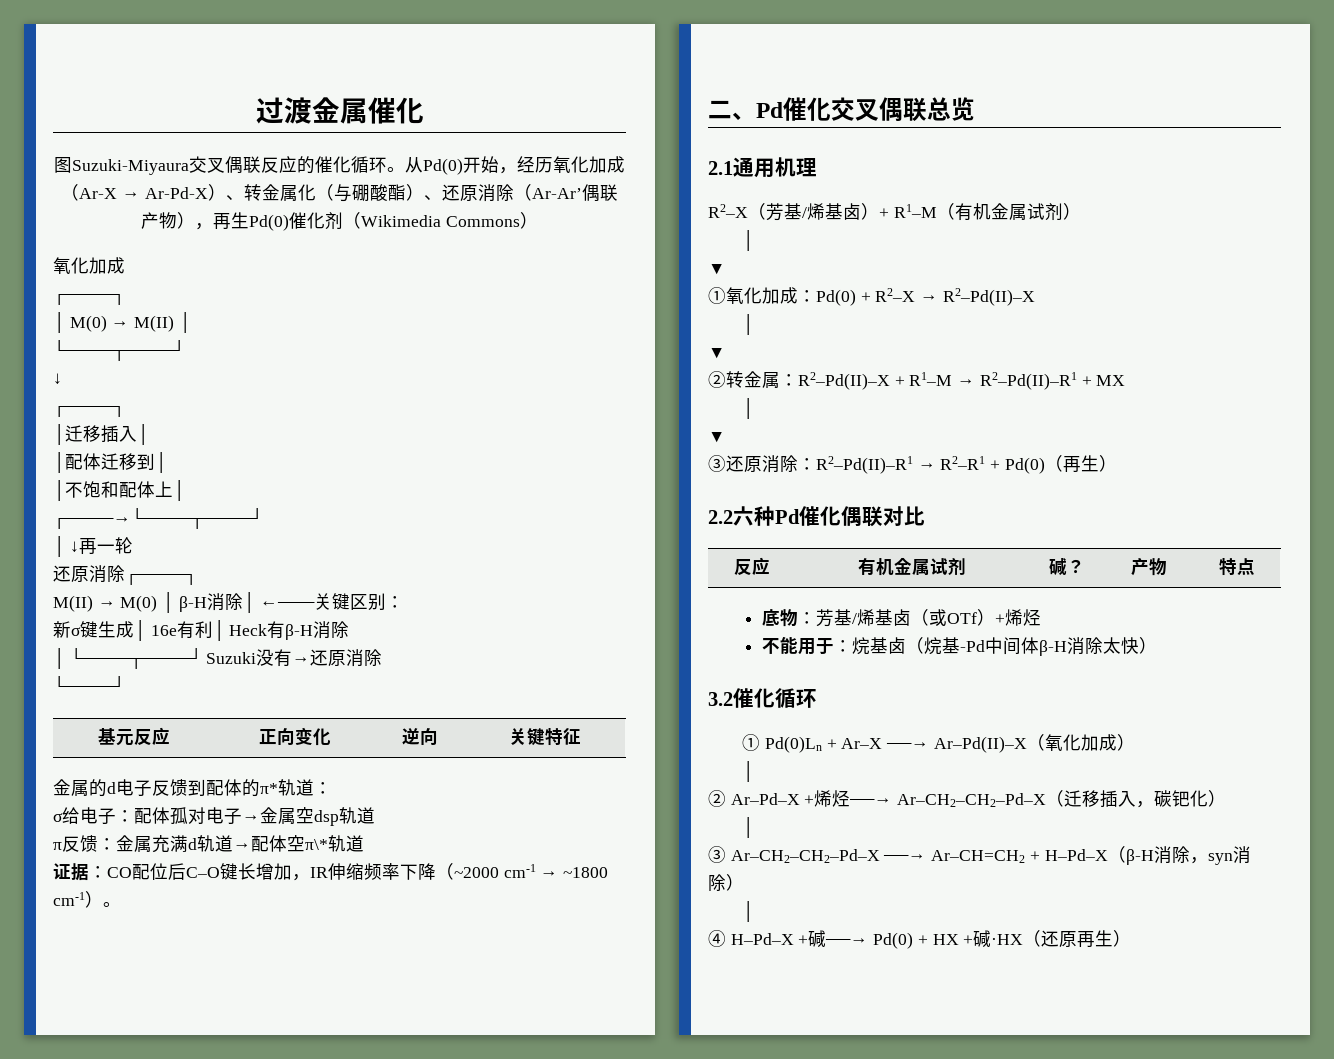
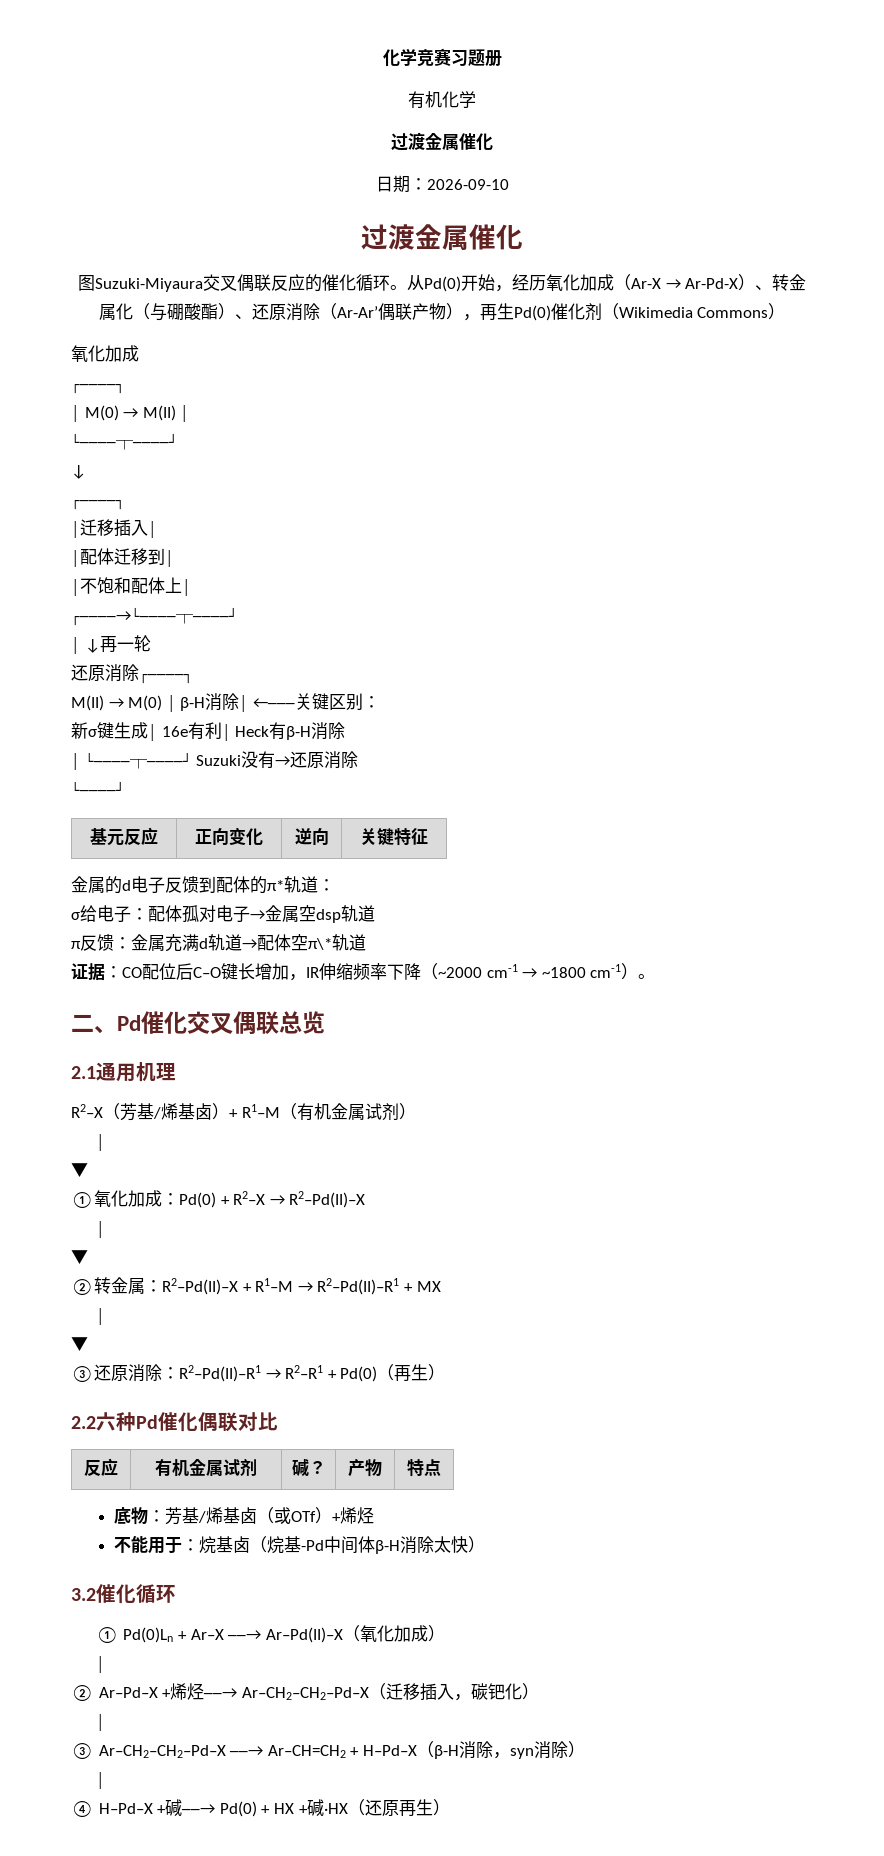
(255, 110) none -> [382,48,502,67] [408,91,476,109] [391,132,493,151] [375,175,509,193] 化学竞赛习题册 // 有机化学 // 过渡金属催化 // 日期：2026-09-10 //

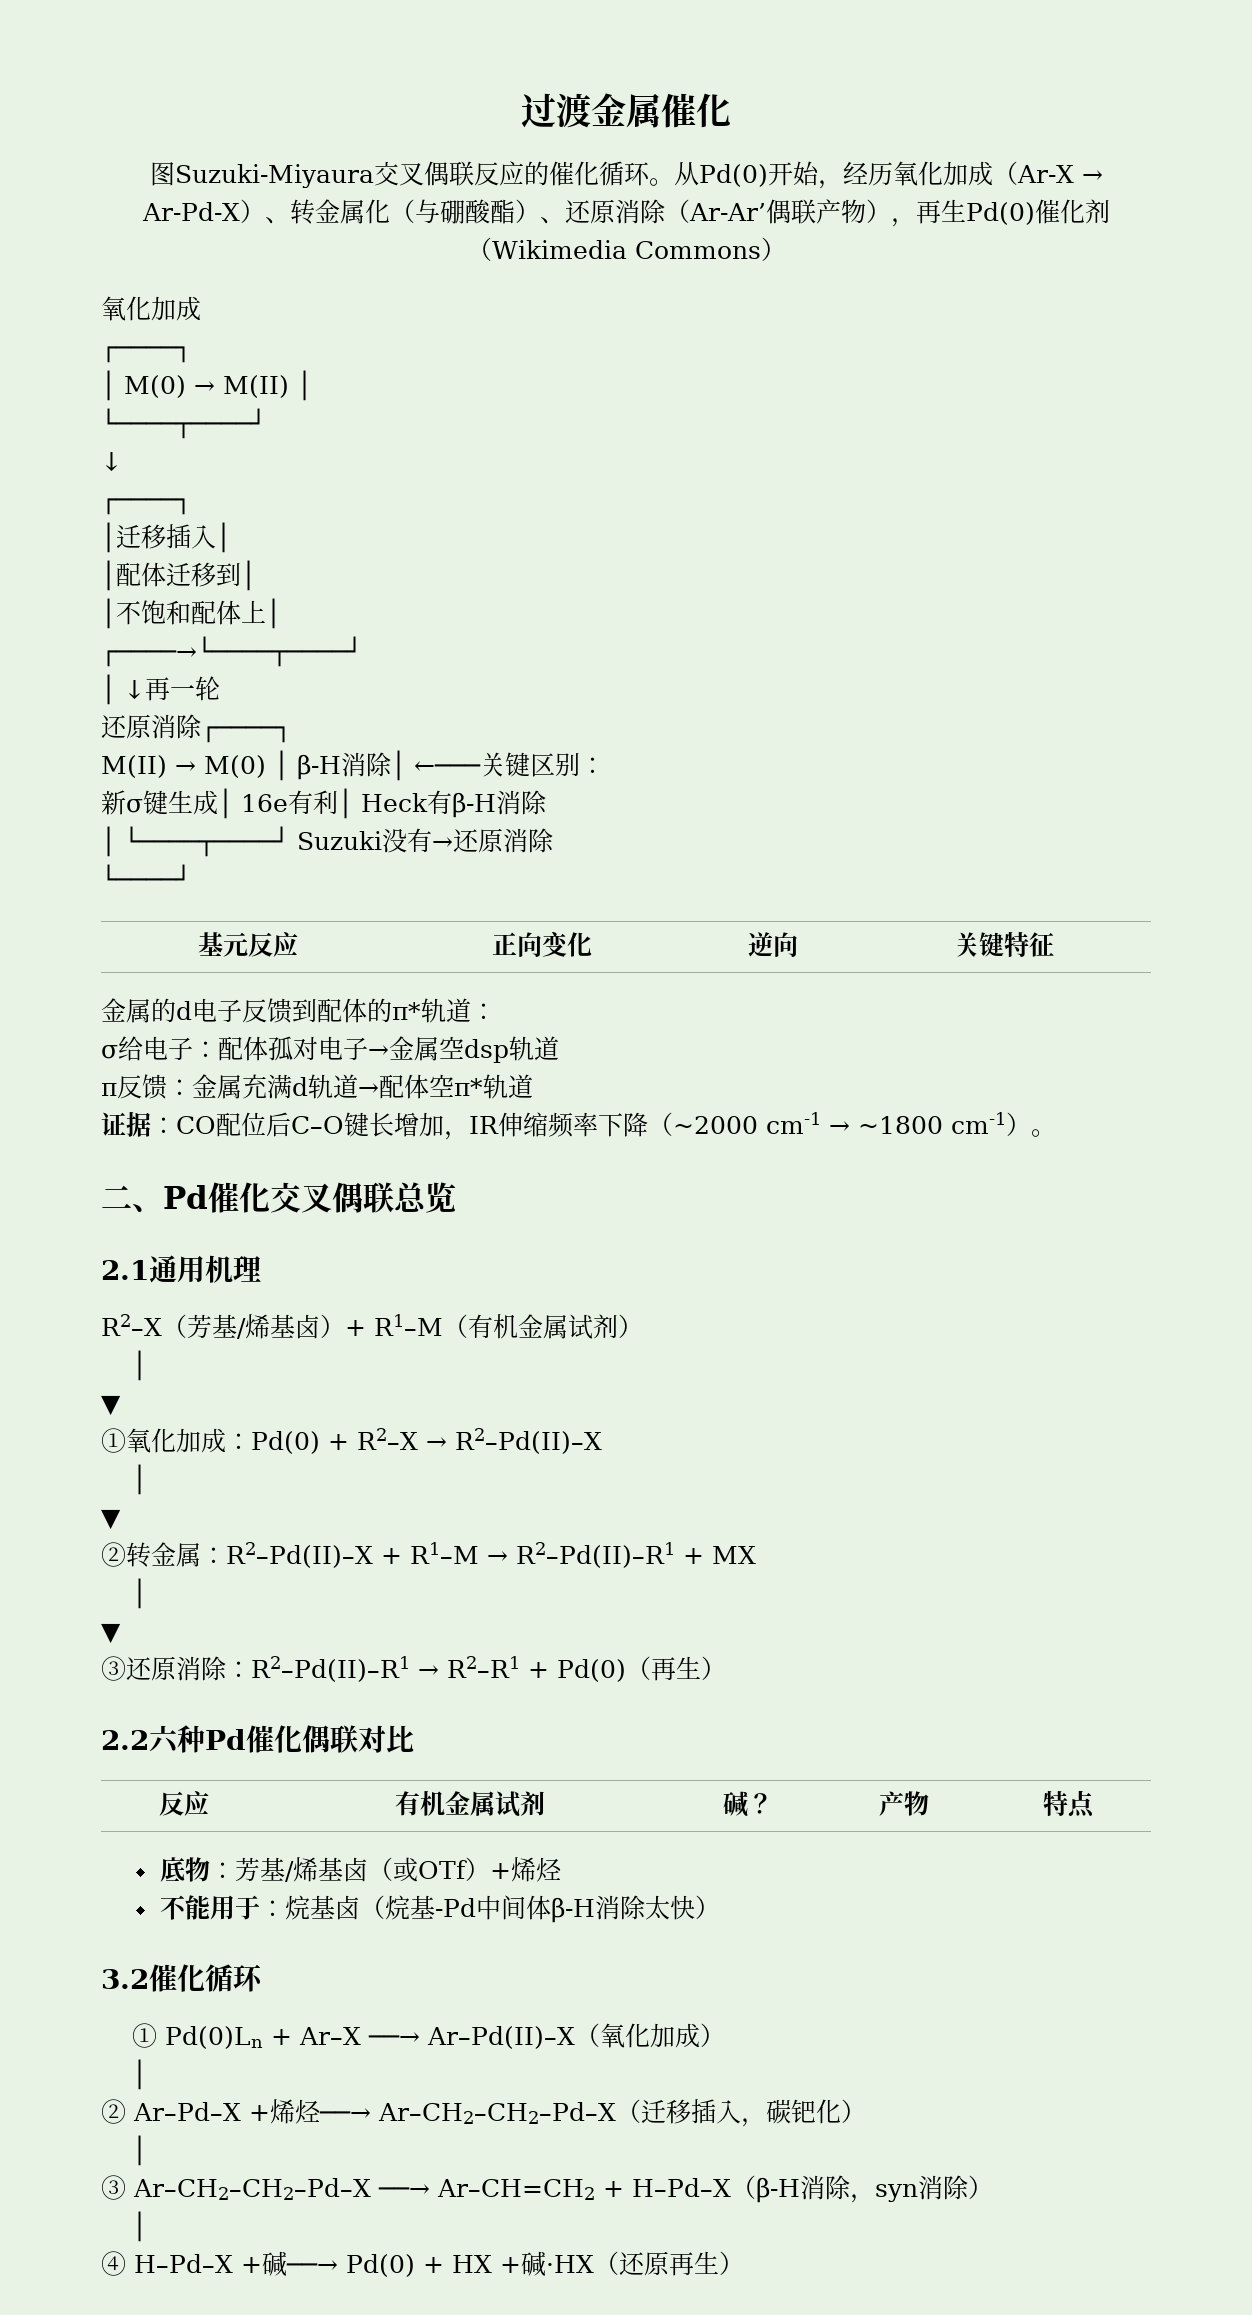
[382,48,502,67] [408,91,476,109] [391,132,493,151] [375,175,509,193] 化学竞赛习题册 // 有机化学 // 过渡金属催化 // 日期：2026-09-10 // -> (521, 110) none
[308,938,332,950] π\* -> [454,1078,483,1096] π*

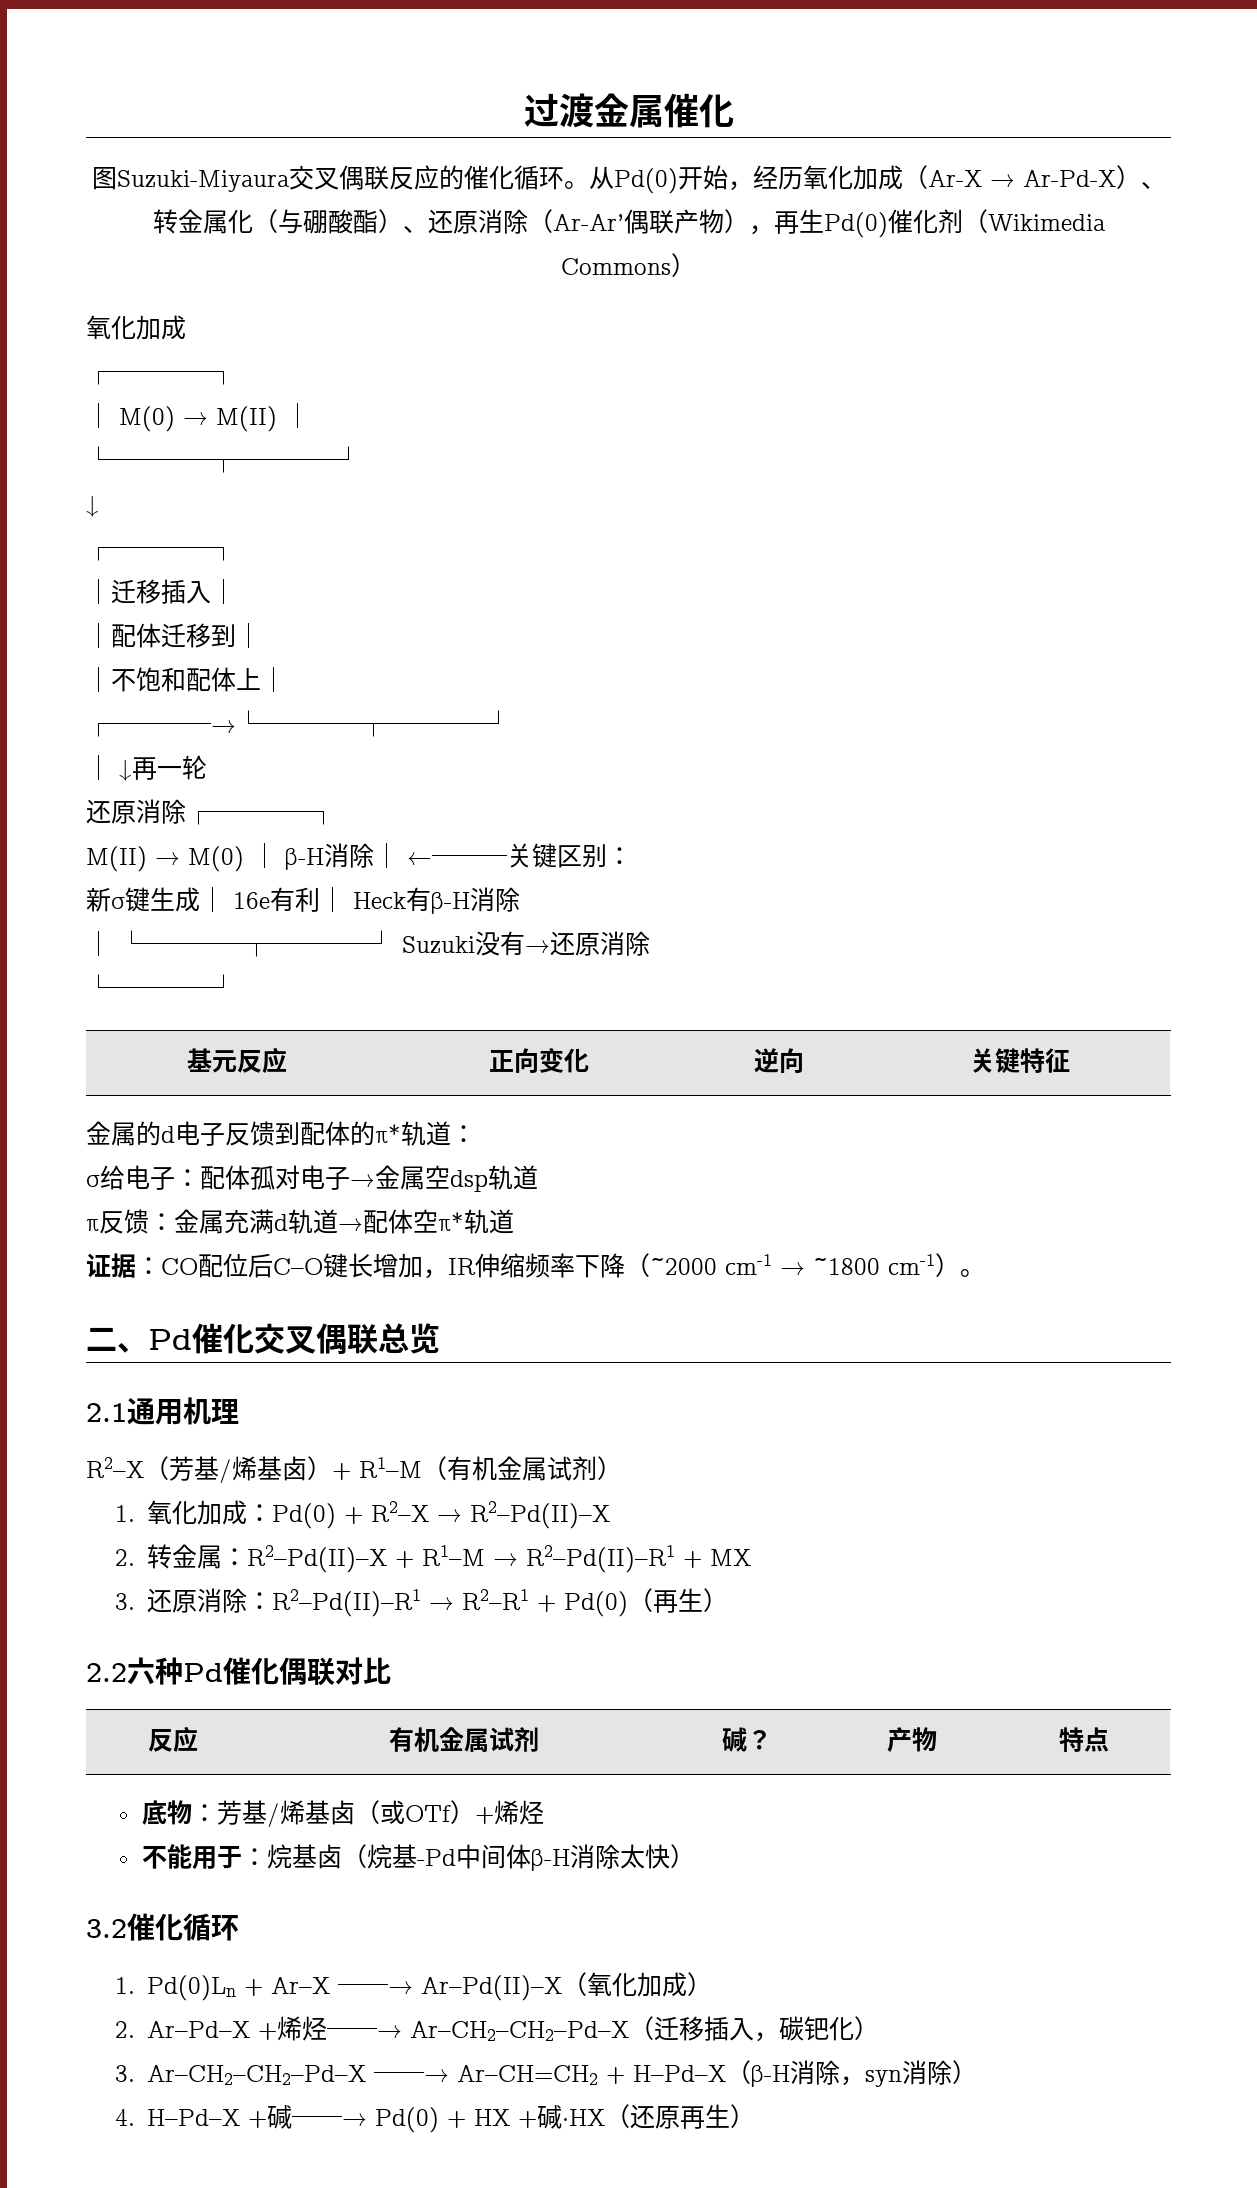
[132,1350,148,1381] [101,1395,121,1416] [101,1428,126,1453] │ // ▼ // ① -> [114,1505,135,1522] 1.
[132,1464,148,1495] [101,1509,121,1530] [101,1542,126,1567] │ // ▼ // ② -> [114,1549,135,1566] 2.
[132,1578,148,1609] [101,1623,121,1644] [101,1656,126,1681] │ // ▼ // ③ -> [114,1593,135,1610] 3.
[132,2023,158,2048] ① -> [114,1977,135,1994] 1.
[132,2059,148,2090] [101,2099,126,2124] │ // ② -> [114,2021,135,2038] 2.
[132,2135,148,2166] [101,2175,126,2200] │ // ③ -> [114,2065,135,2082] 3.
[132,2211,148,2242] [101,2251,126,2276] │ // ④ -> [114,2109,135,2126] 4.

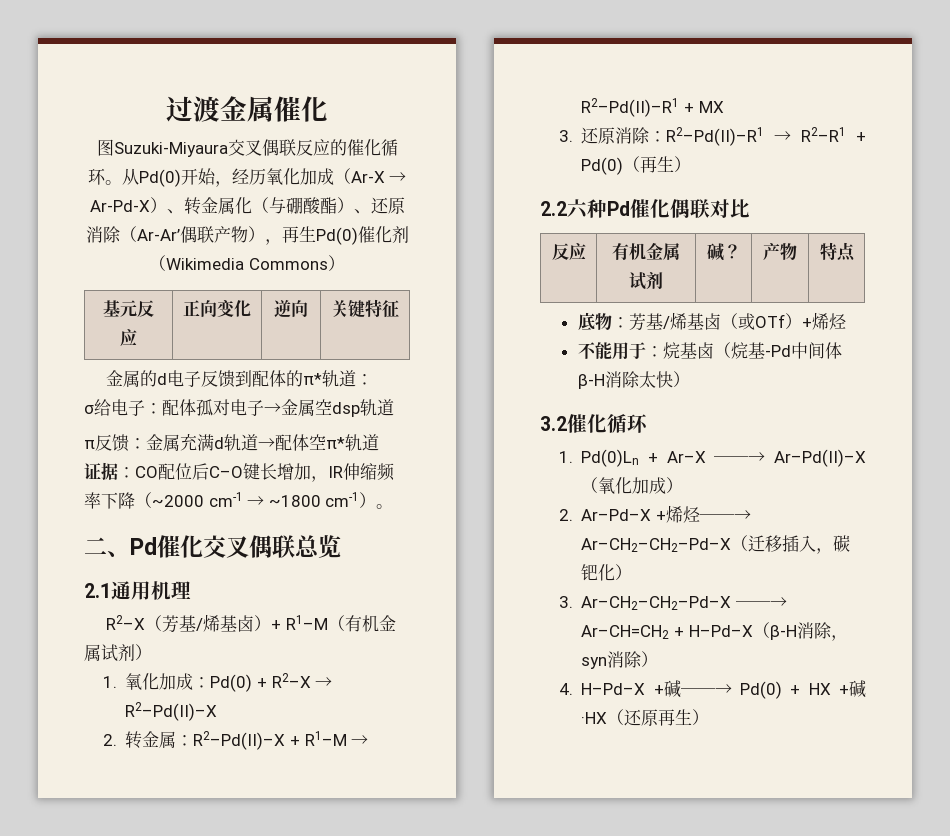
[86,315,186,340] [86,371,236,385] [86,403,310,432] [86,446,361,473] [86,496,99,517] [86,547,236,561] [86,579,236,604] [86,623,261,648] [86,667,286,692] [86,710,511,737] [86,755,207,781] [86,799,336,825] [86,843,632,872] [86,887,520,914] [86,930,650,957] [86,974,236,997] // 氧化加成 // ┌────┐ // │ M(0) → M(II) │ // └────┬────┘ // ↓ // ┌────┐ // │迁移插入│ // │配体迁移到│ // │不饱和配体上│ // ┌────→└────┬────┘ // │ ↓再一轮 // 还原消除┌────┐ // M(II) → M(0) │ β-H消除│ ←───关键区别： // 新σ键生成│ 16e有利│ Heck有β-H消除 // │ └────┬────┘ Suzuki没有→还原消除 // └────┘ -> (345, 263) none

